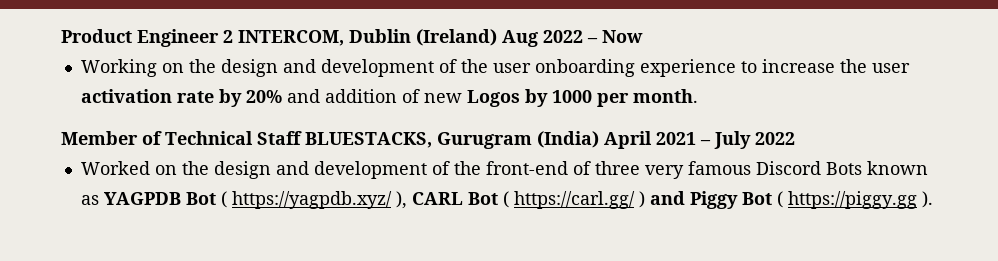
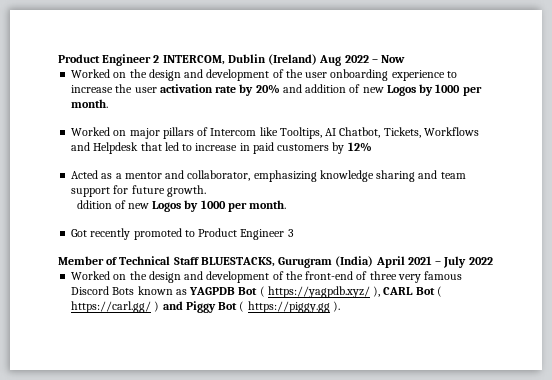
[80,59,157,77] Working -> [71,69,111,78] Worked
(698, 96) none -> [71,127,479,139] [71,142,372,154] [71,170,466,182] [71,185,206,197] [76,200,287,212] [71,228,294,240] // Worked on major pillars of Intercom like Tooltips, AI Chatbot, Tickets, Workflows and Helpdesk that led to increase in paid customers by 12% // Acted as a mentor and collaborator, emphasizing knowledge sharing and team support for future growth. // ddition of new Logos by 1000 per month. // Got recently promoted to Product Engineer 3

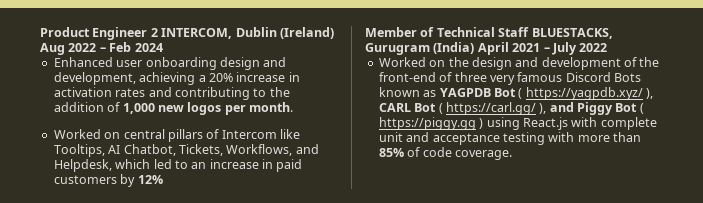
[381,55,406,63] [71,69,457,81] [71,84,461,96] Now // Worked on the design and development of the user onboarding experience to increase the user activation rate by 20% and addition of new Logos by 1000 -> [109,42,163,52] [53,57,287,70] [53,72,300,85] [53,87,290,100] [53,102,222,115] Feb 2024 // Enhanced user onboarding design and development, achieving a 20% increase in activation rates and contributing to the addition of 1,000 new logos
[129,128,160,139] major -> [123,129,165,139] central
[423,127,479,136] [71,142,162,154] Workflows and Helpdesk that -> [226,144,319,156] [53,159,151,172] Workflows, and Helpdesk, which
(193, 147) none -> [191,162,207,169] an
[71,170,466,182] [71,185,206,197] [76,200,287,212] [71,228,294,240] // Acted as a mentor and collaborator, emphasizing knowledge sharing and team support for future growth. // ddition of new Logos by 1000 per month. // Got recently promoted to Product Engineer 3 -> (163, 179) none
[154,301,160,312] ) -> [539,103,547,114] ),
[332,301,340,312] ). -> [479,117,657,130] [378,132,641,145] [378,147,512,160] ) using React.js with complete unit and acceptance testing with more than 85% of code coverage.

